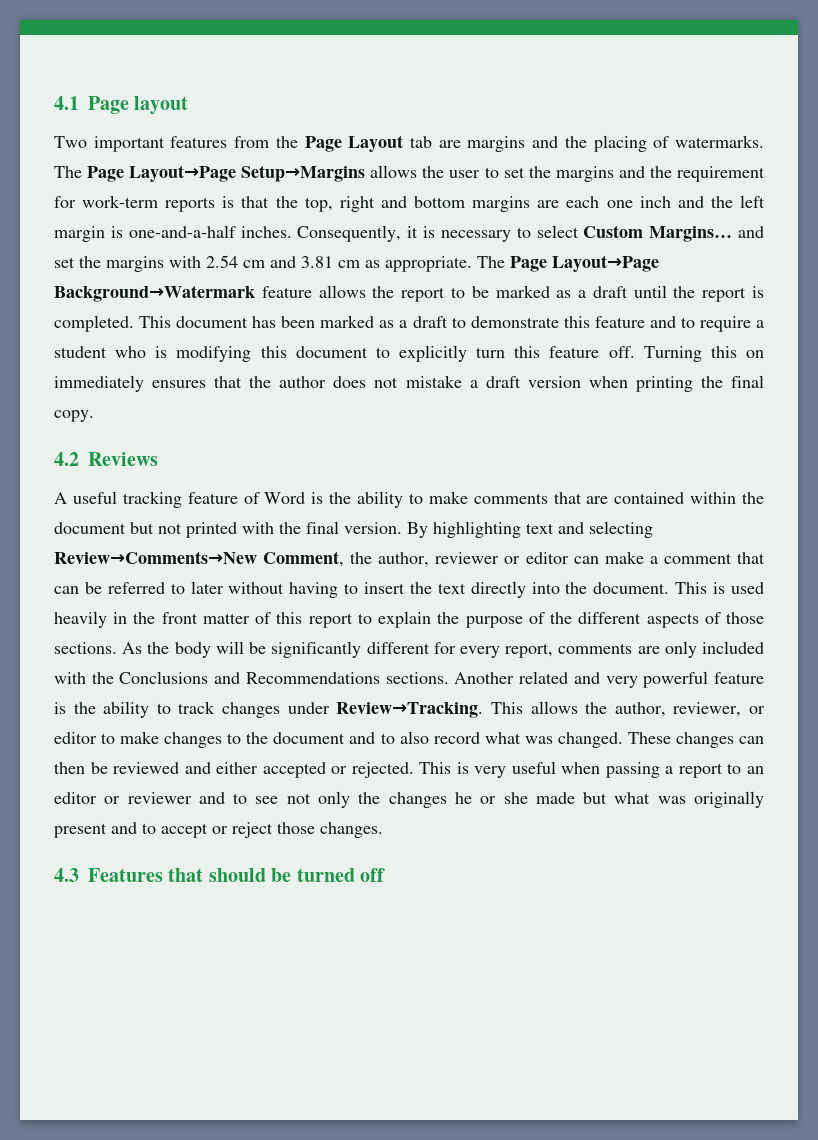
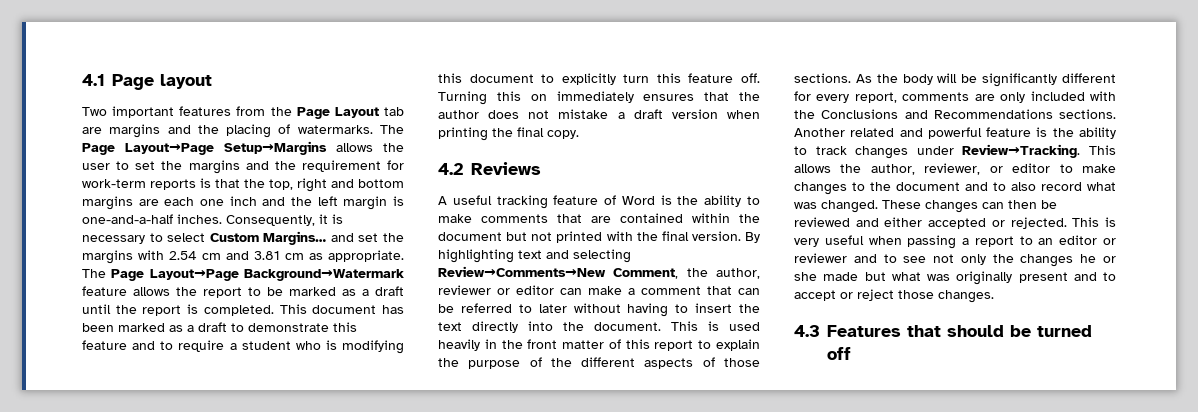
[605,676,638,688] very -> (923, 132) none

